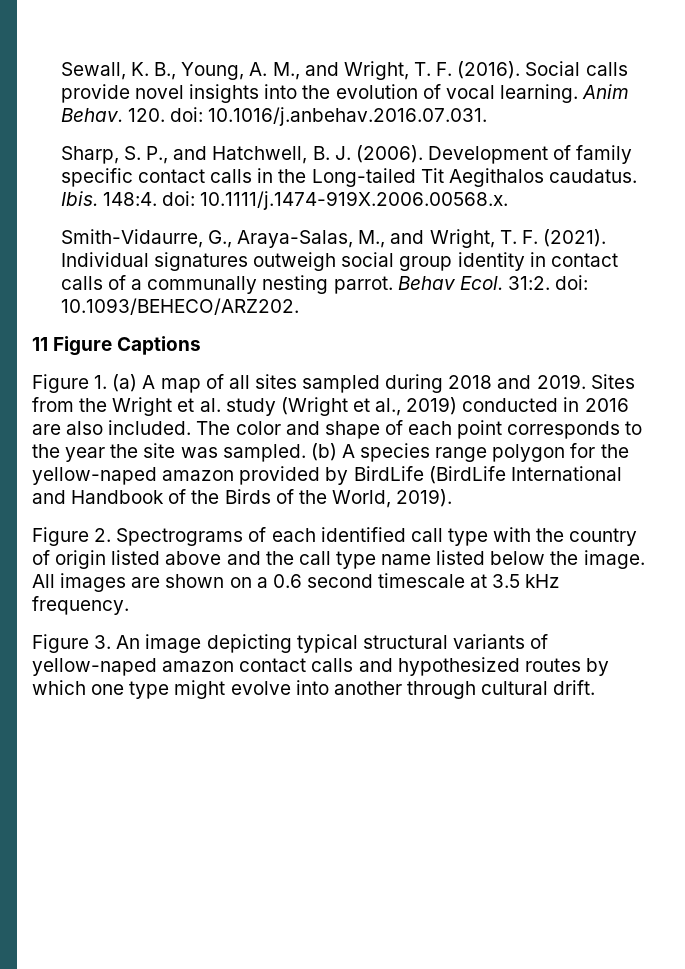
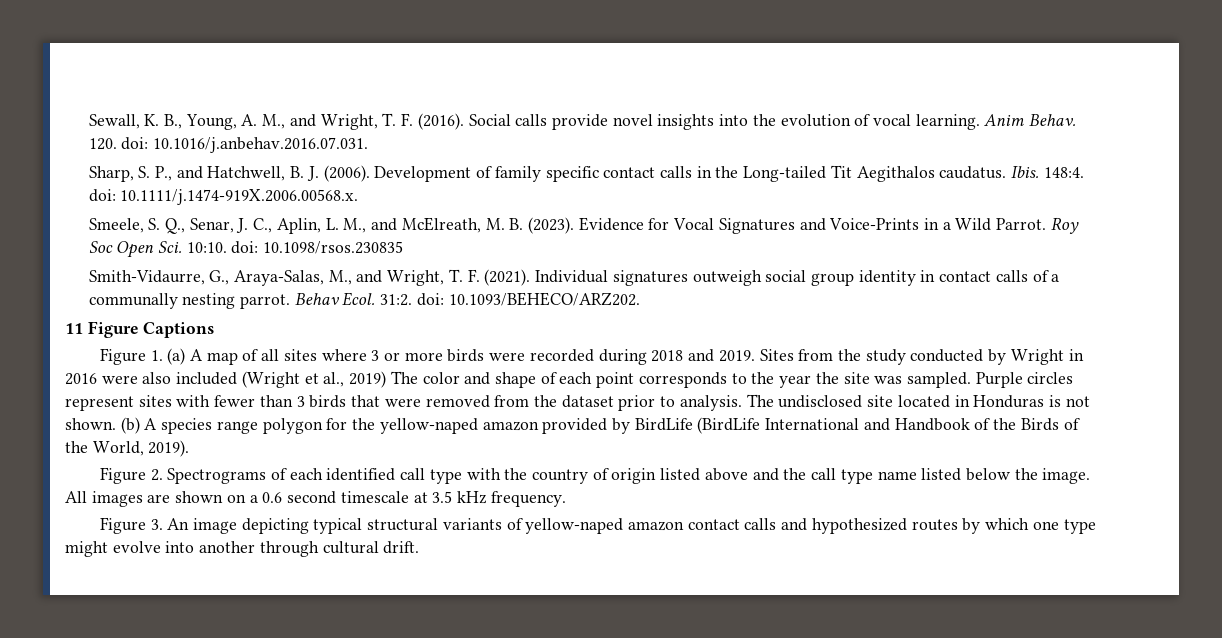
(509, 200) none -> [88,217,1079,234] [88,241,404,258] // Smeele, S. Q., Senar, J. C., Aplin, L. M., and McElreath, M. B. (2023). Evidence for Vocal Signatures and Voice-Prints in a Wild Parrot. Roy Soc Open Sci. 10:10. doi: 10.1098/rsos.230835
[302,375,381,393] sampled -> [321,349,594,362] where 3 or more birds were recorded
[112,397,629,416] [32,420,192,435] Wright et al. study (Wright et al., 2019) conducted in 2016 are also included. -> [865,349,1084,365] [65,371,387,388] study conducted by Wright in 2016 were also included (Wright et al., 2019)
(306, 453) none -> [975,372,1074,388] [65,394,1090,411] [65,418,116,430] Purple circles represent sites with fewer than 3 birds that were removed from the dataset prior to analysis. The undisclosed site located in Honduras is not shown.

